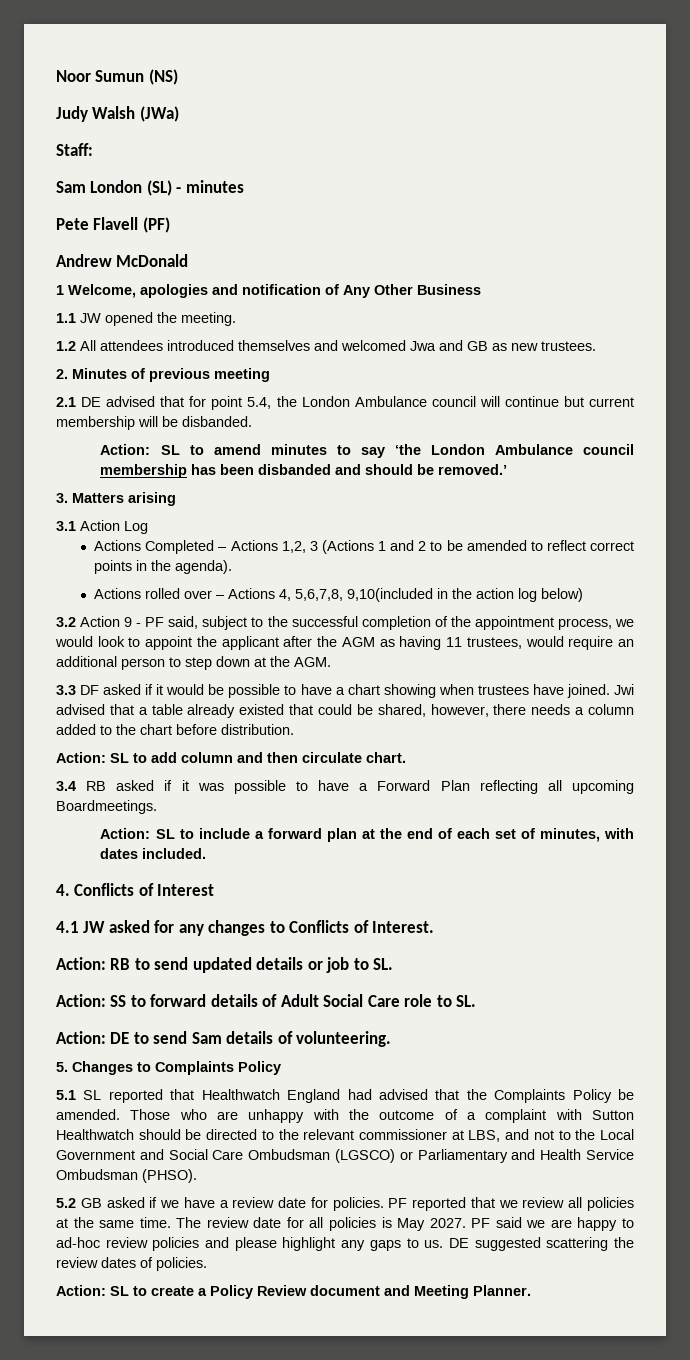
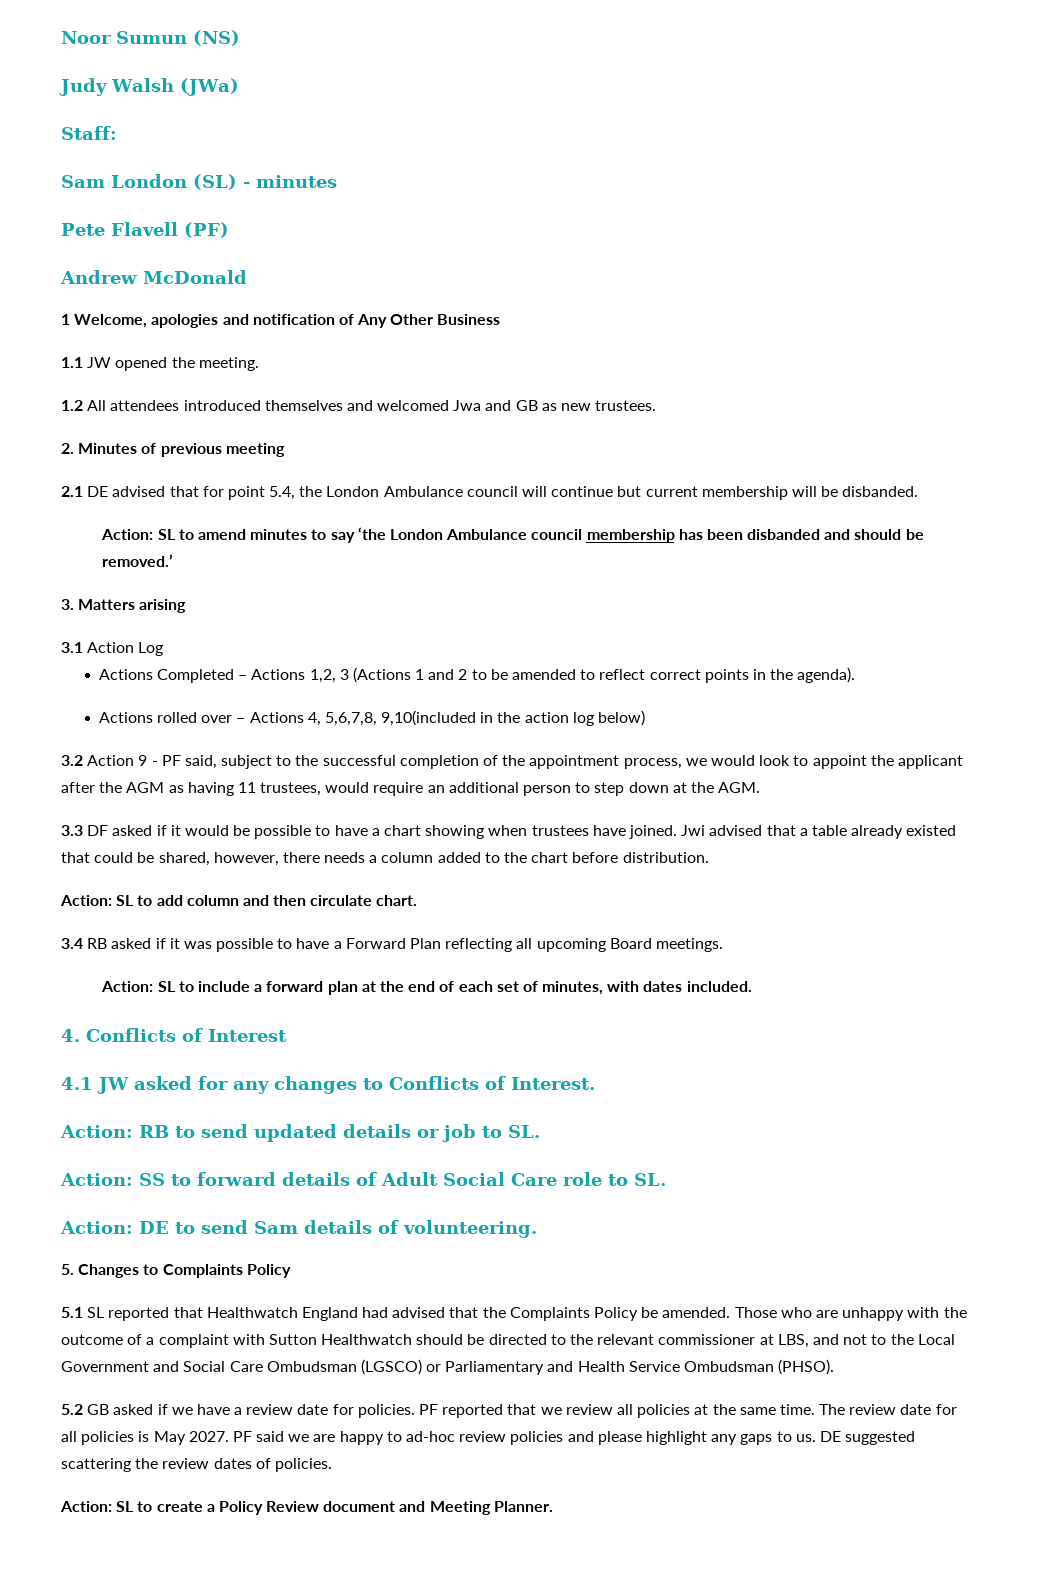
[56,800,157,814] Boardmeetings. -> [609,938,723,952] Board meetings.

